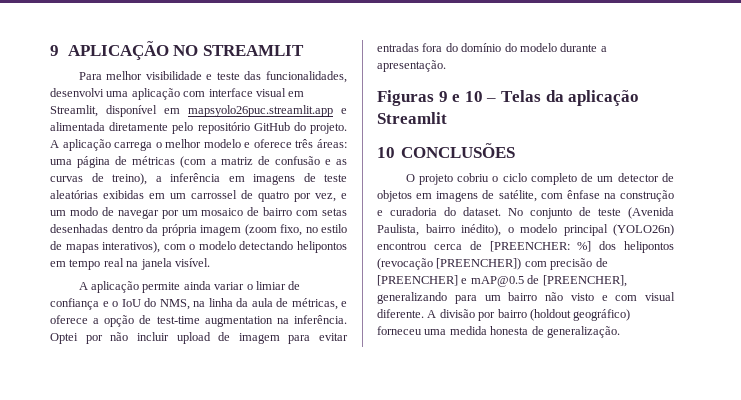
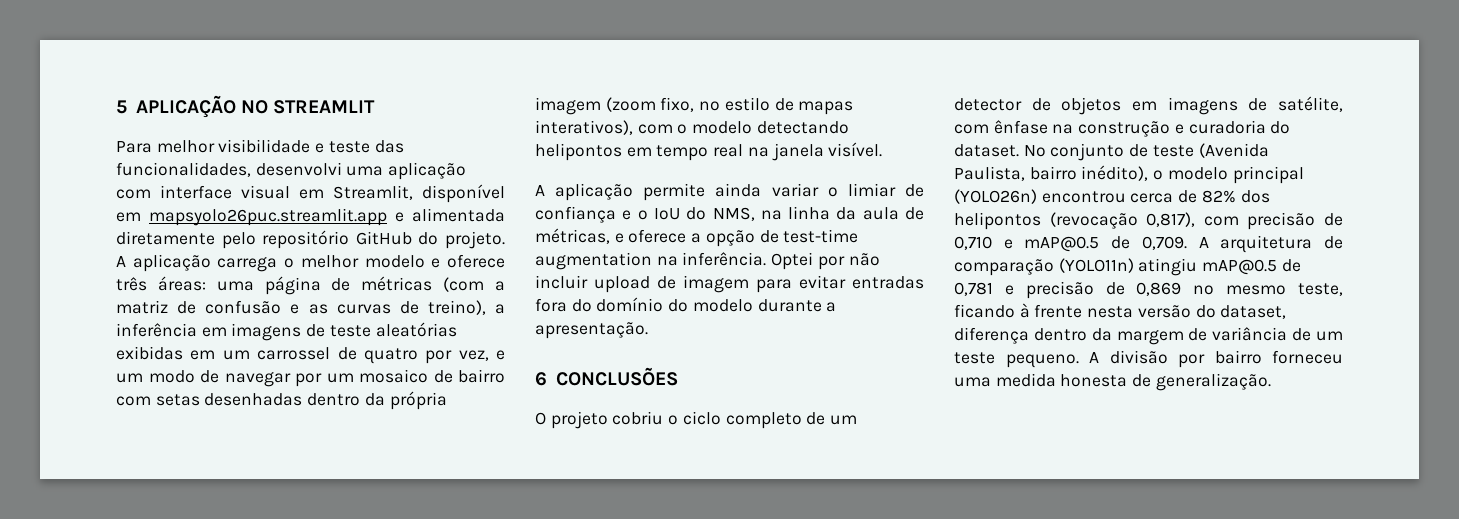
[50,45,59,56] 9 -> [116,100,127,114] 5
[377,90,640,106] [377,112,447,124] [377,147,395,158] Figuras 9 e 10 – Telas da aplicação Streamlit // 10 -> [535,372,547,386] 6
[489,241,592,252] [PREENCHER: %] -> [1201,190,1236,203] 82%
[436,258,522,270] [PREENCHER]) -> [1146,212,1196,227] 0,817),
[377,275,458,286] [PREENCHER] -> [954,236,992,250] 0,710
[542,275,627,287] [377,292,675,304] [377,309,424,318] [PREENCHER], generalizando para um bairro não visto e com visual diferente. -> [1141,235,1343,253] [954,258,1301,276] [954,281,1343,299] [954,303,1287,319] [954,327,1343,345] [954,352,1079,368] 0,709. A arquitetura de comparação (YOLO11n) atingiu mAP@0.5 de 0,781 e precisão de 0,869 no mesmo teste, ficando à frente nesta versão do dataset, diferença dentro da margem de variância de um teste pequeno.
[529,309,631,321] (holdout geográfico) -> (1262, 357) none

